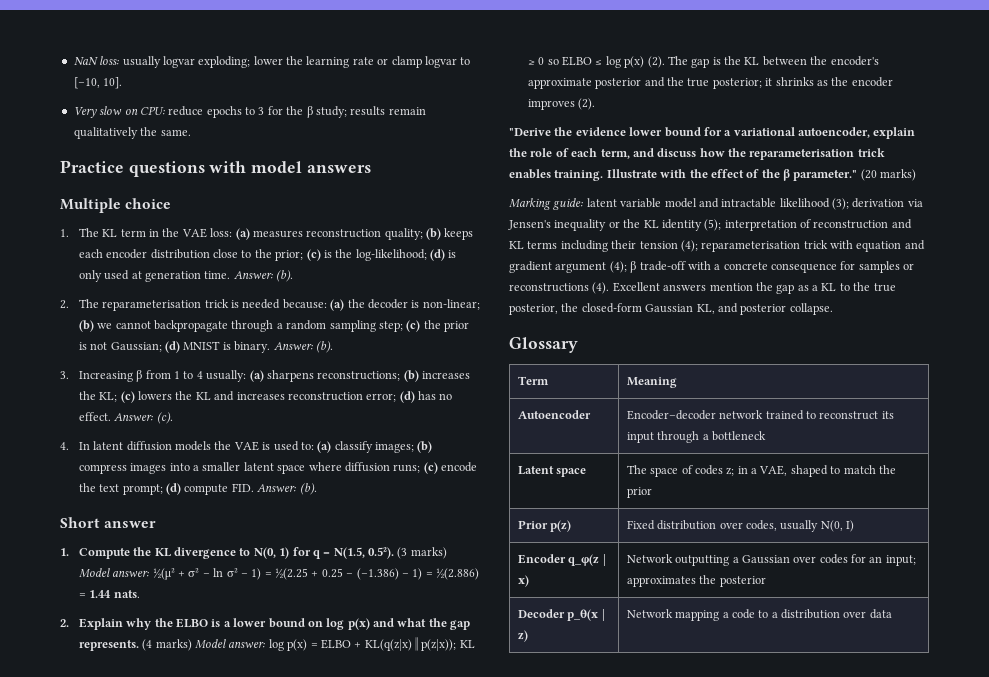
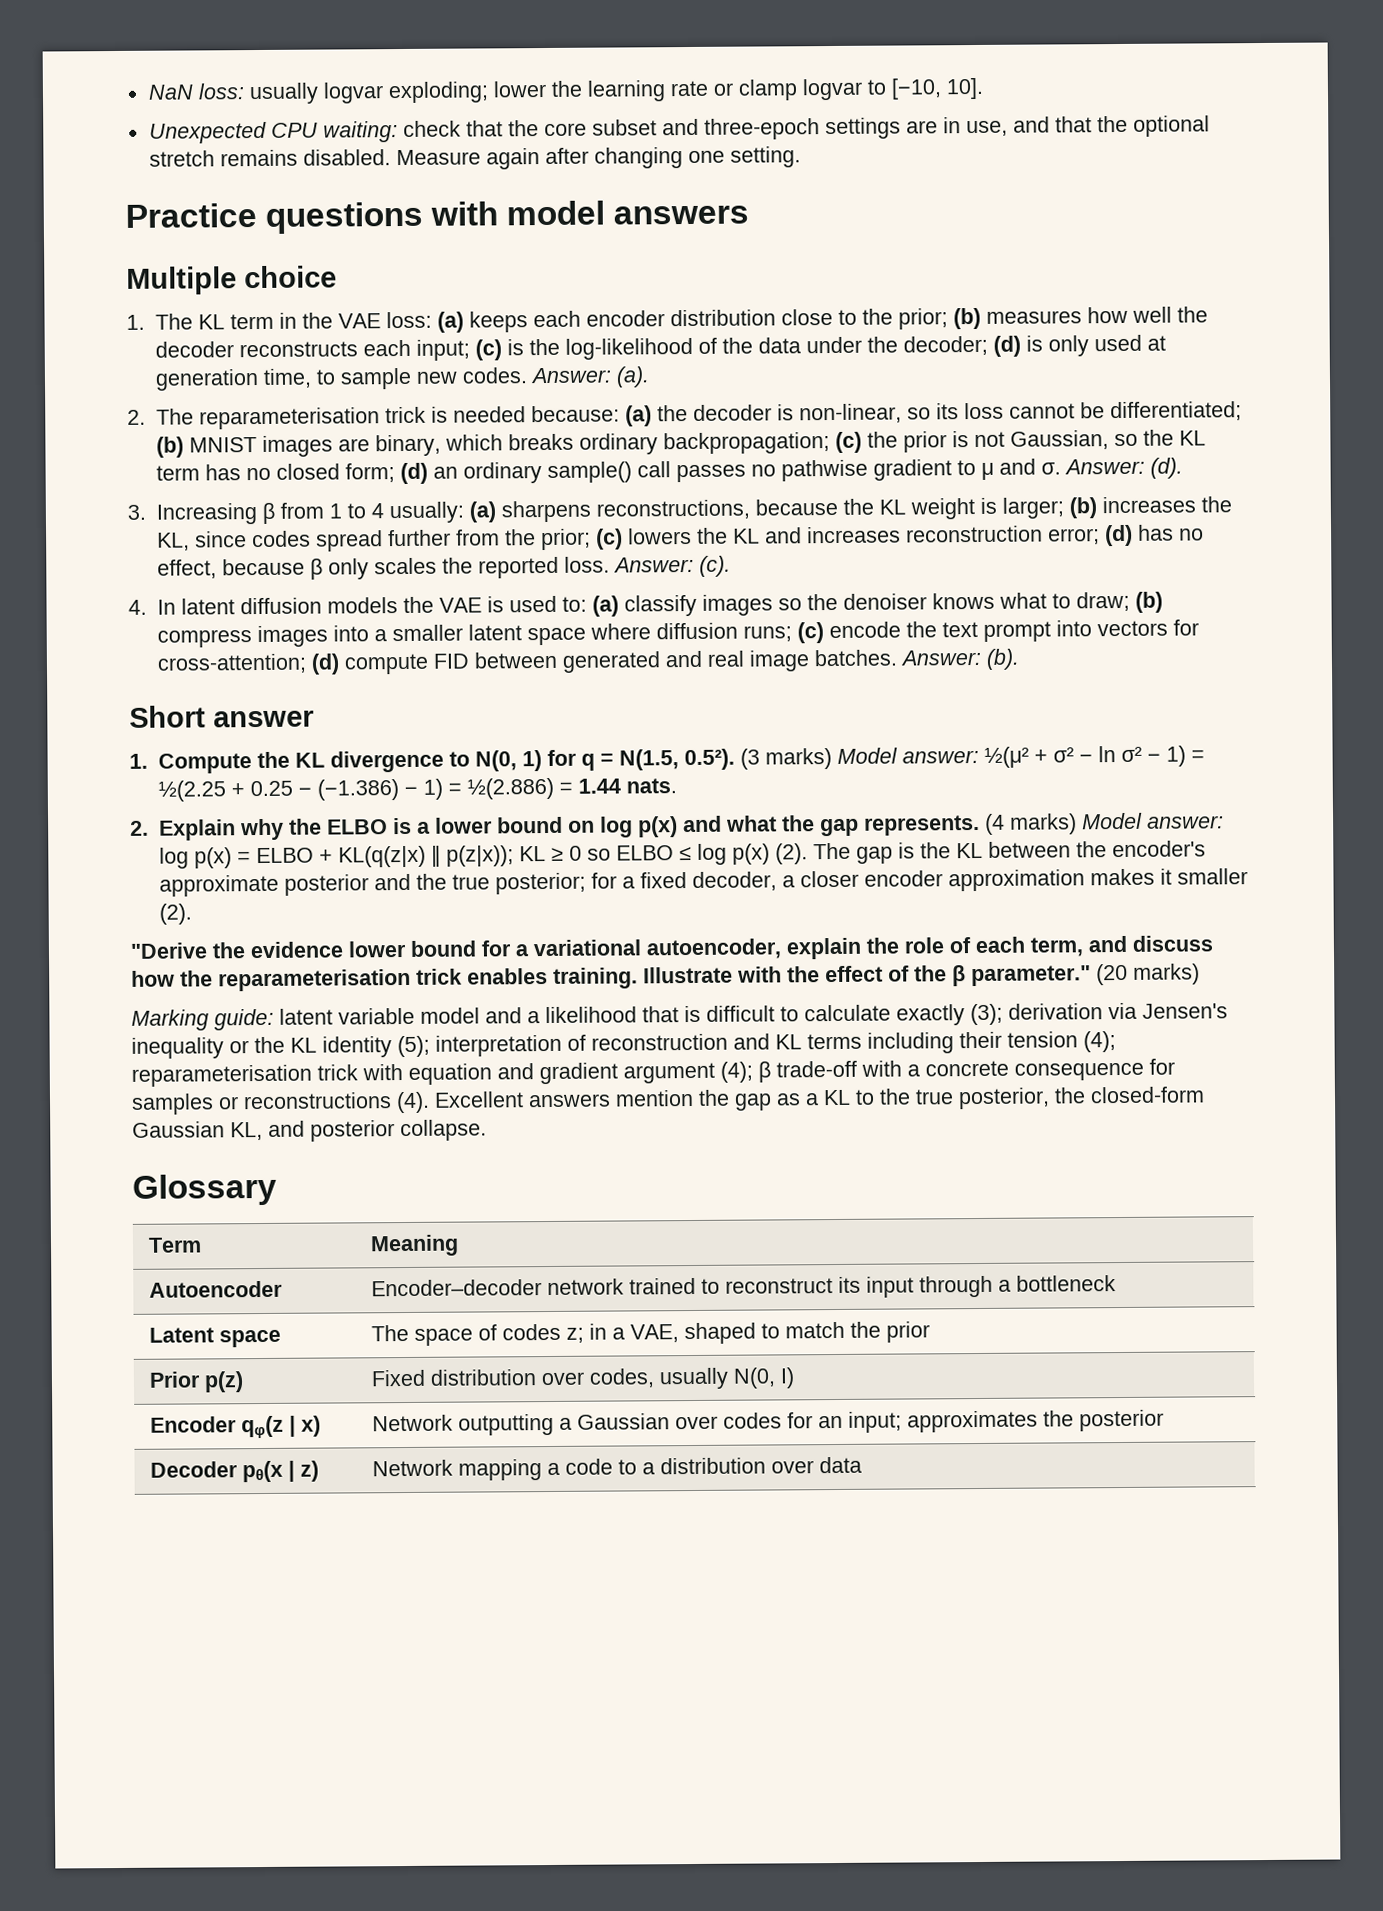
[73,106,426,118] [73,127,191,139] Very slow on CPU: reduce epochs to 3 for the β study; results remain qualitatively the same. -> [148,115,1210,144] [148,146,801,170] Unexpected CPU waiting: check that the core subset and three-epoch settings are in use, and that the optional stretch remains disabled. Measure again after changing one setting.
[252,228,442,240] measures reconstruction quality; (b) -> (465, 322) none
[306,249,427,261] (c) is the log-likelihood; -> [953,306,1209,330] [155,335,989,361] (b) measures how well the decoder reconstructs each input; (c) is the log-likelihood of the data under the decoder;
[204,270,294,282] time. Answer: (b). -> [263,366,651,390] time, to sample new codes. Answer: (a).
[422,299,480,310] [78,320,403,332] non-linear; (b) we cannot backpropagate through a random sampling step; -> [799,401,1243,424] [156,432,831,458] non-linear, so its loss cannot be differentiated; (b) MNIST images are binary, which breaks ordinary backpropagation;
[110,341,333,353] Gaussian; (d) MNIST is binary. Answer: (b). -> [1010,429,1207,450] [156,457,1184,485] Gaussian, so the KL term has no closed form; (d) an ordinary sample() call passes no pathwise gradient to μ and σ. Answer: (d).
[317,370,471,382] [78,391,118,402] reconstructions; (b) increases the KL; -> [596,496,1233,520] [157,528,592,552] reconstructions, because the KL weight is larger; (b) increases the KL, since codes spread further from the prior;
[78,412,111,421] effect. -> [157,556,611,580] effect, because β only scales the reported loss.
[375,442,415,453] images; -> [702,591,1131,616] images so the denoiser knows what to draw;
[122,483,254,495] prompt; (d) compute FID. -> [983,619,1200,642] [157,649,898,675] prompt into vectors for cross-attention; (d) compute FID between generated and real image batches.
[765,77,893,87] [527,99,575,110] it shrinks as the encoder improves -> [591,868,1249,892] for a fixed decoder, a closer encoder approximation makes it smaller
[721,198,830,208] intractable likelihood -> [527,1004,965,1026] a likelihood that is difficult to calculate exactly
[568,554,600,566] q_φ(z -> [241,1415,285,1439] qφ(z
[567,609,599,621] p_θ(x -> [242,1460,284,1483] pθ(x

